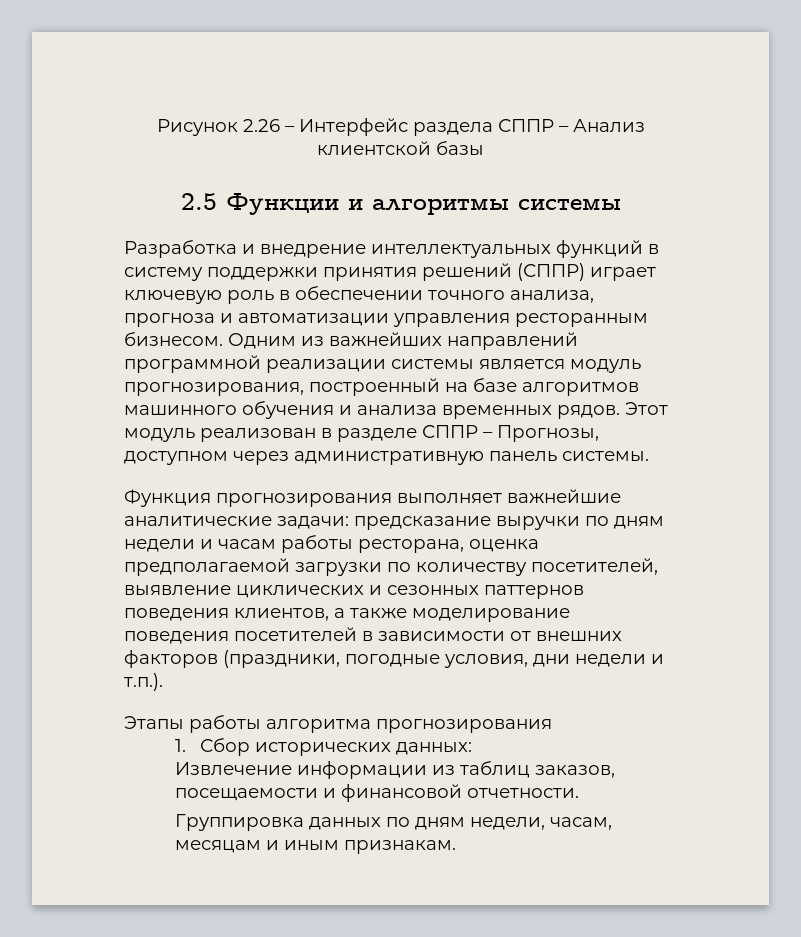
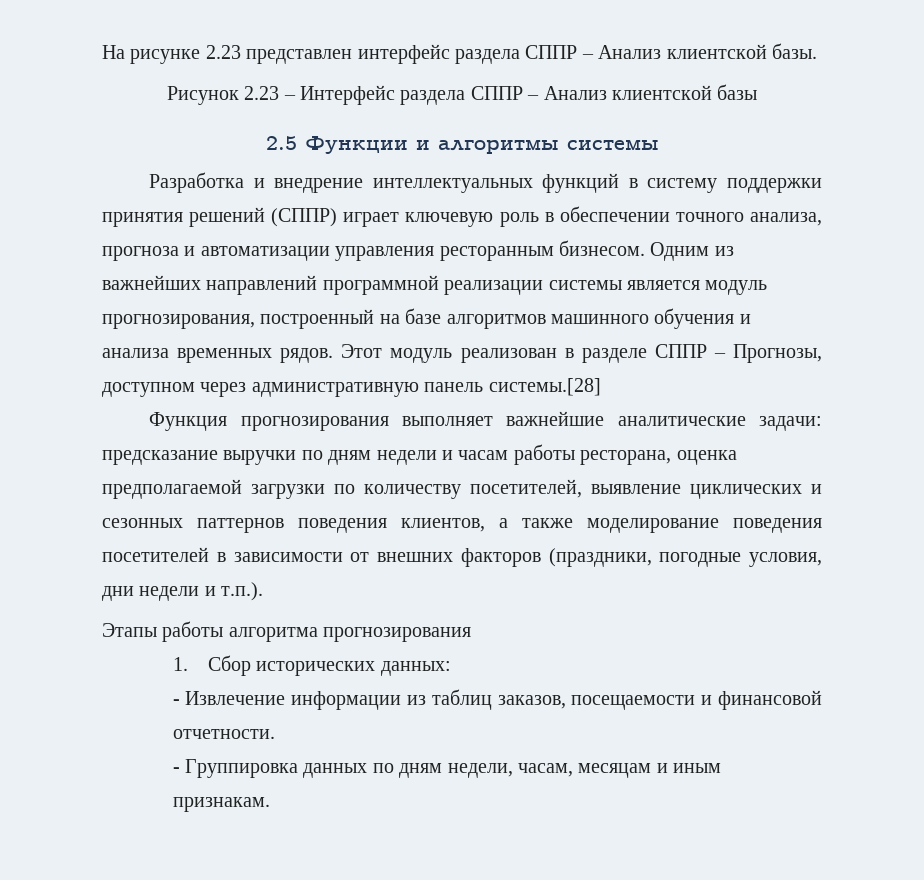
[156,119,280,136] Рисунок 2.26 -> [102,43,817,64] [166,86,280,105] На рисунке 2.23 представлен интерфейс раздела СППР – Анализ клиентской базы. // Рисунок 2.23
[562,451,649,462] системы. -> [488,378,601,396] системы.[28]
(473, 748) none -> [172,699,180,705] -
(579, 793) none -> [172,767,180,773] -

